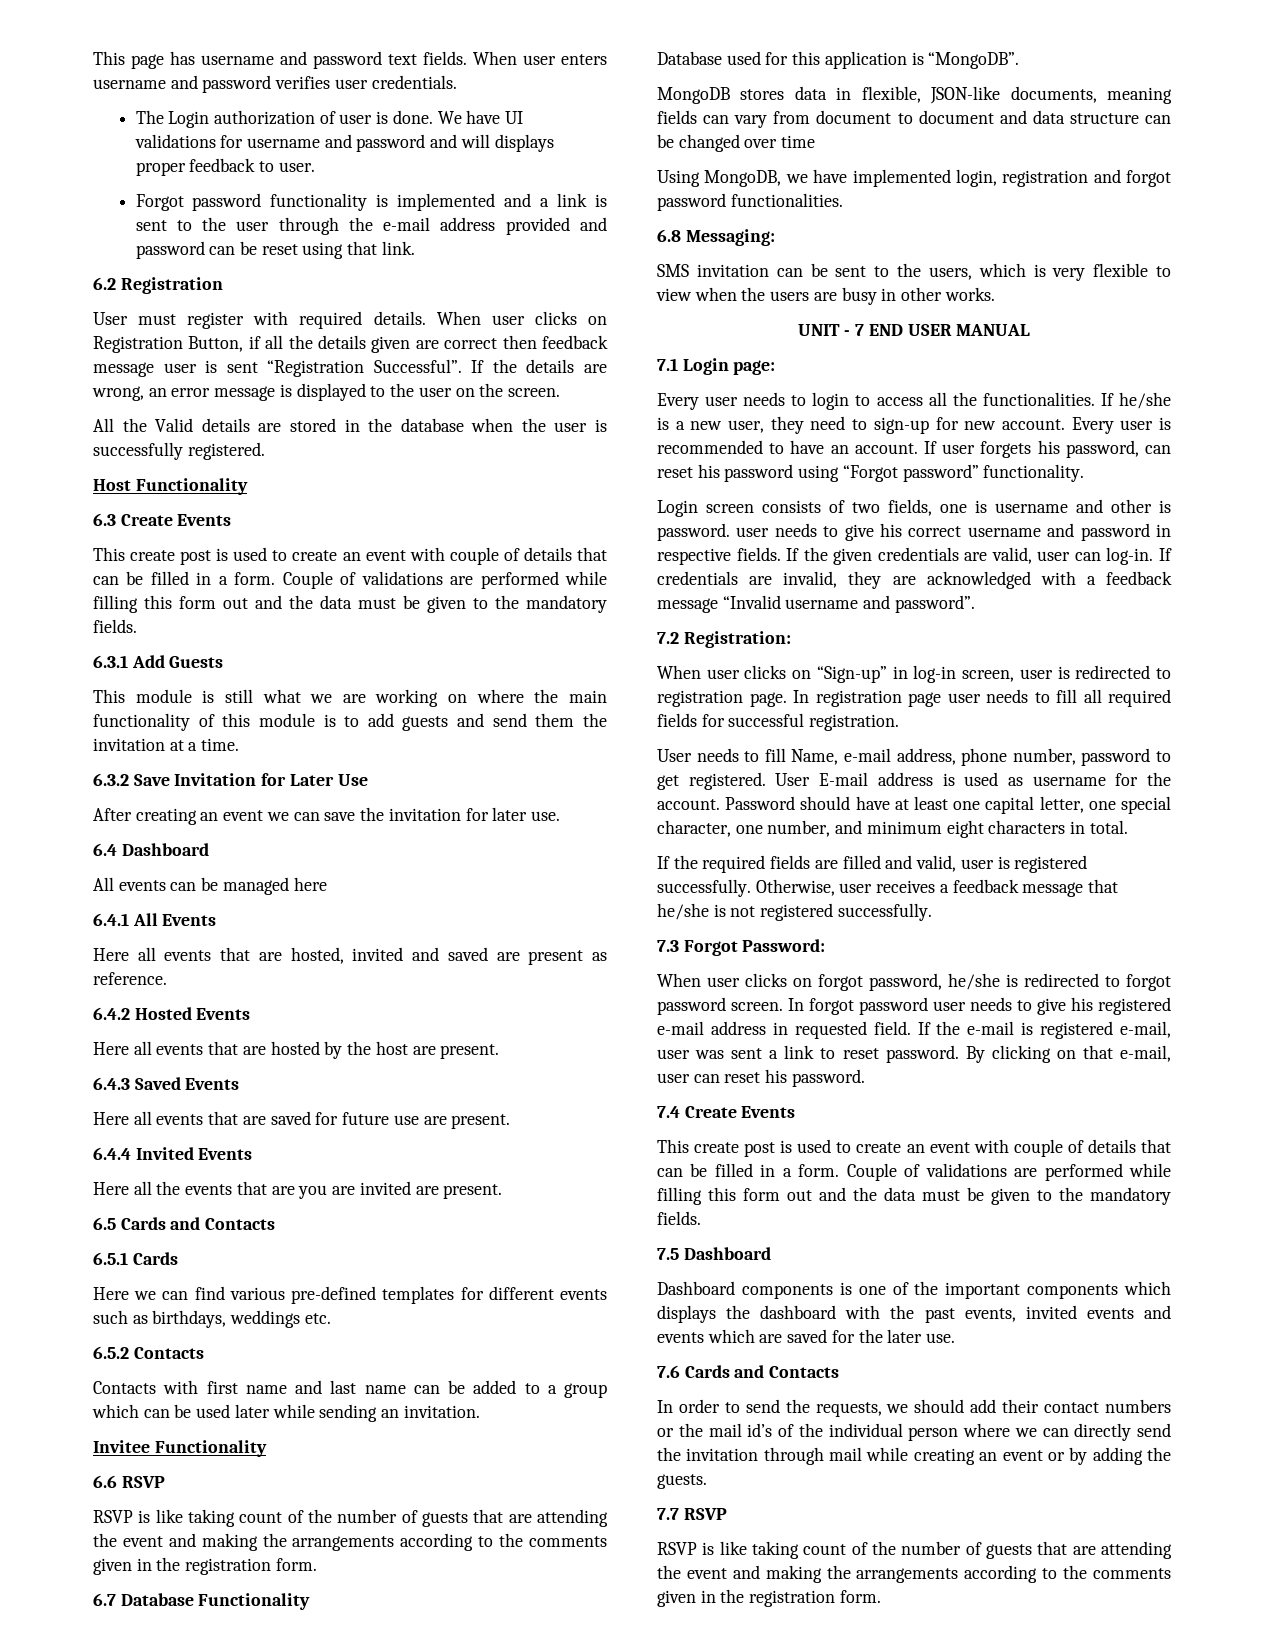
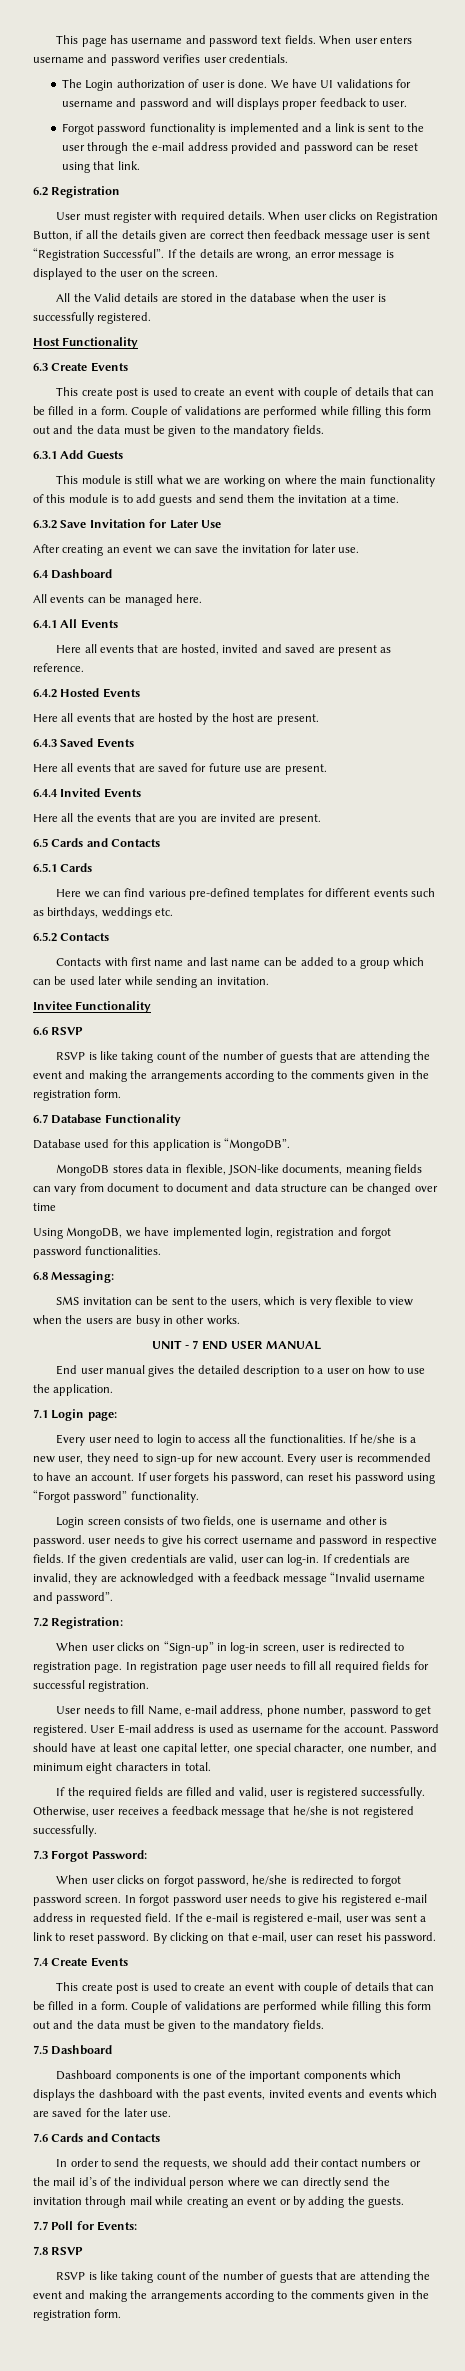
[293,877,327,891] here -> [175,594,202,603] here.
(1031, 330) none -> [56,1365,426,1377] [33,1384,114,1396] // End user manual gives the detailed description to a user on how to use the application.
[743,392,786,406] needs -> [113,1434,140,1443] need
(679, 1514) none -> [51,2221,138,2231] [33,2246,48,2255] Poll for Events: // 7.8

